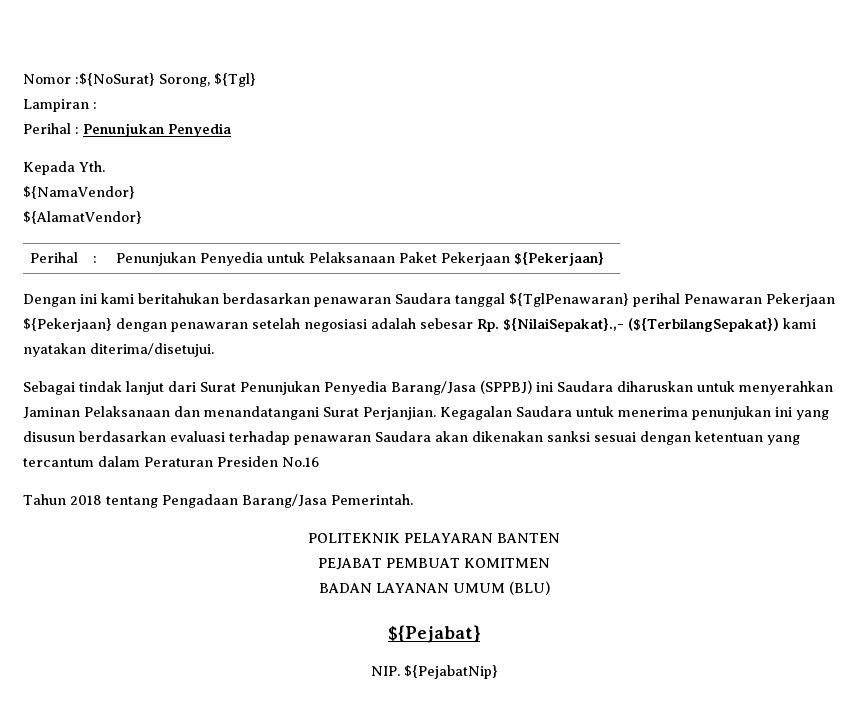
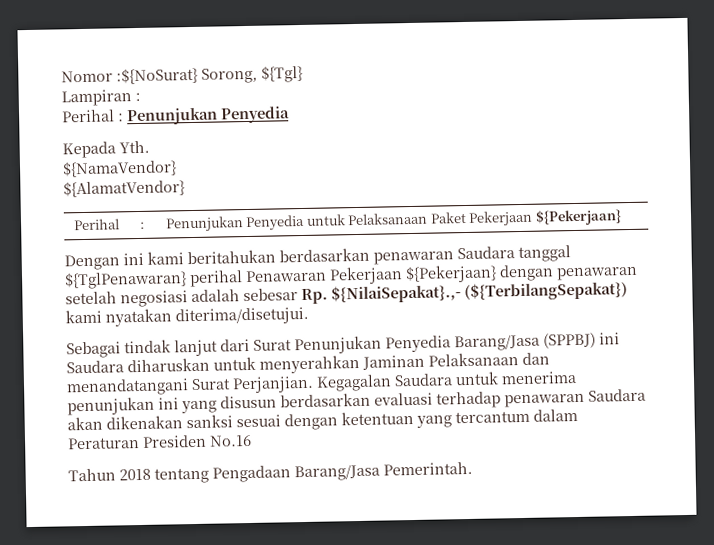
[308,533,560,543] [318,558,550,570] [318,581,550,595] [387,625,481,643] [370,665,498,679] // POLITEKNIK PELAYARAN BANTEN // PEJABAT PEMBUAT KOMITMEN // BADAN LAYANAN UMUM (BLU) // ${Pejabat} // NIP. ${PejabatNip} -> (473, 468) none

